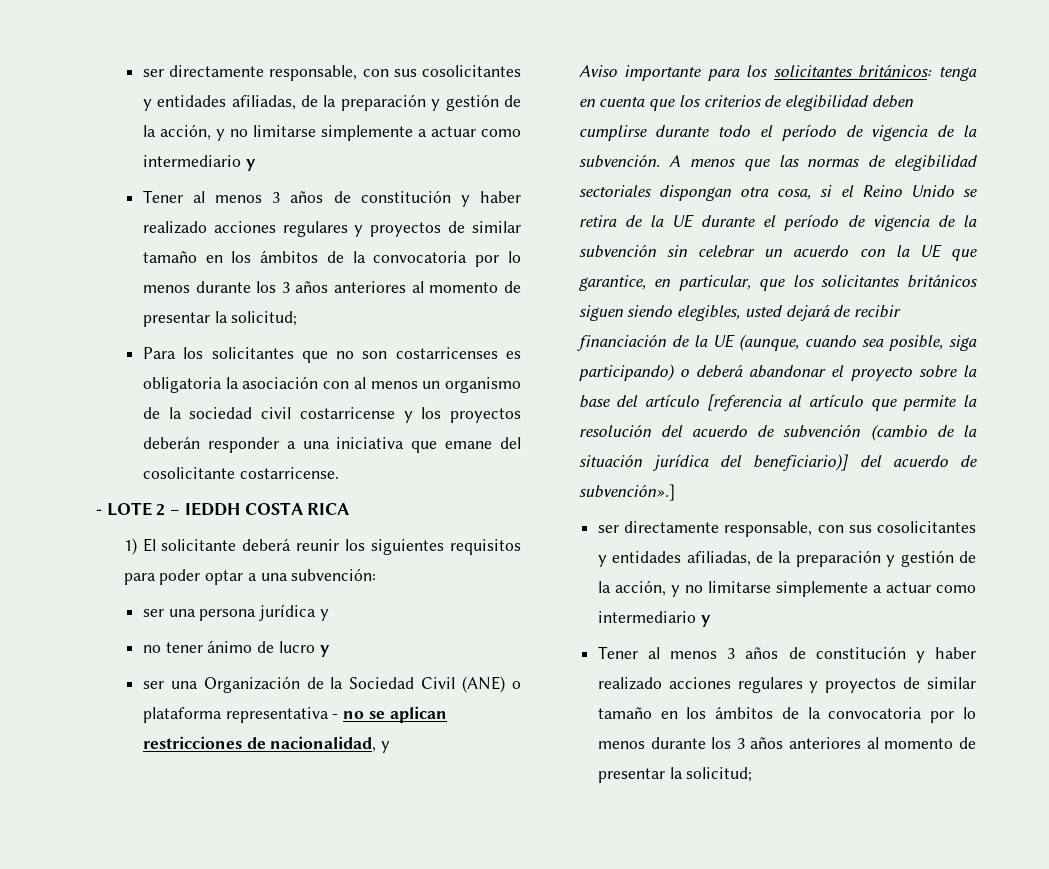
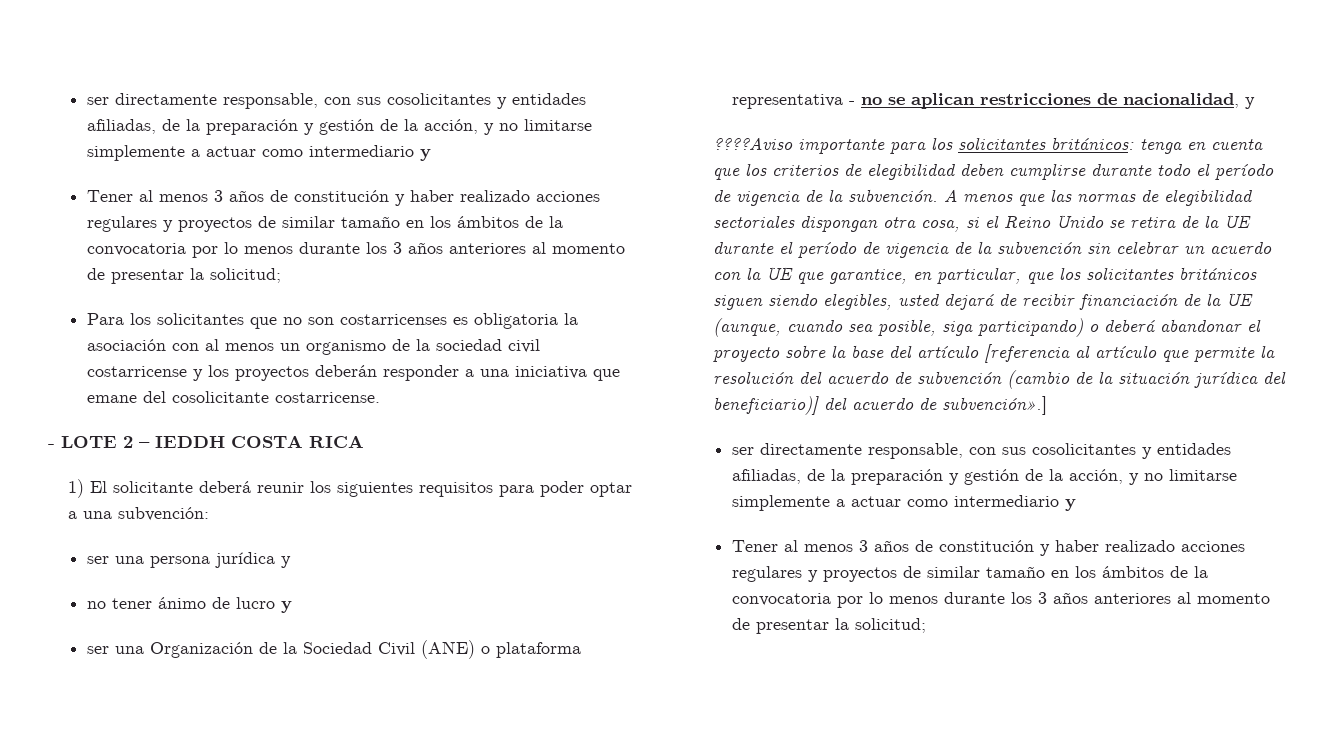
[578,65,617,77] Aviso -> [712,137,793,150] ????Aviso

